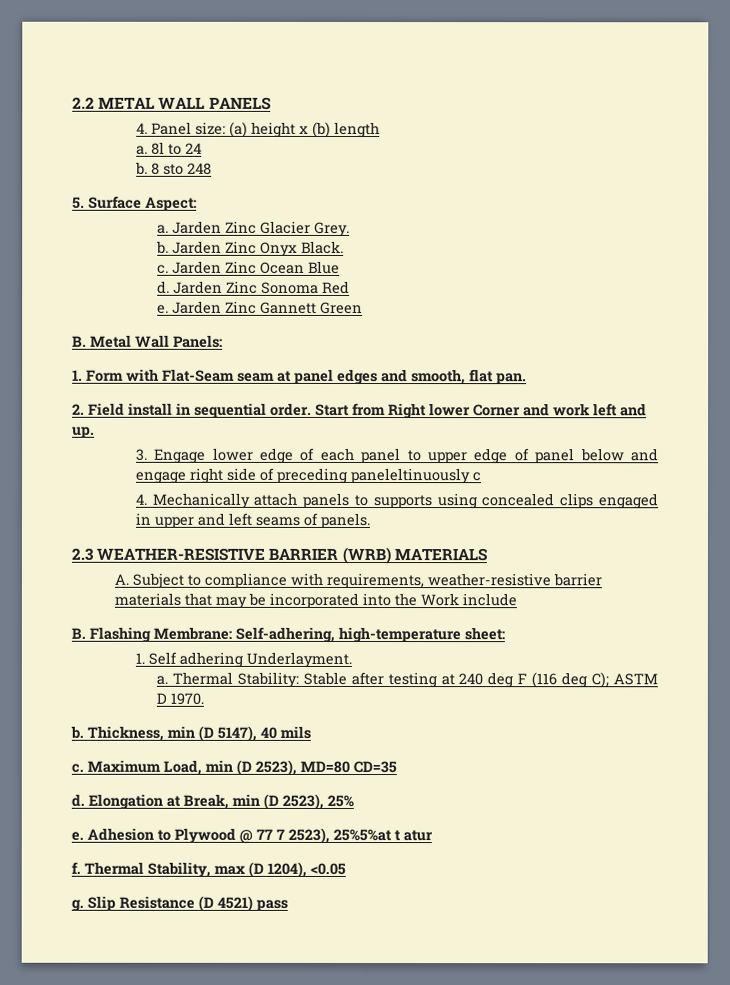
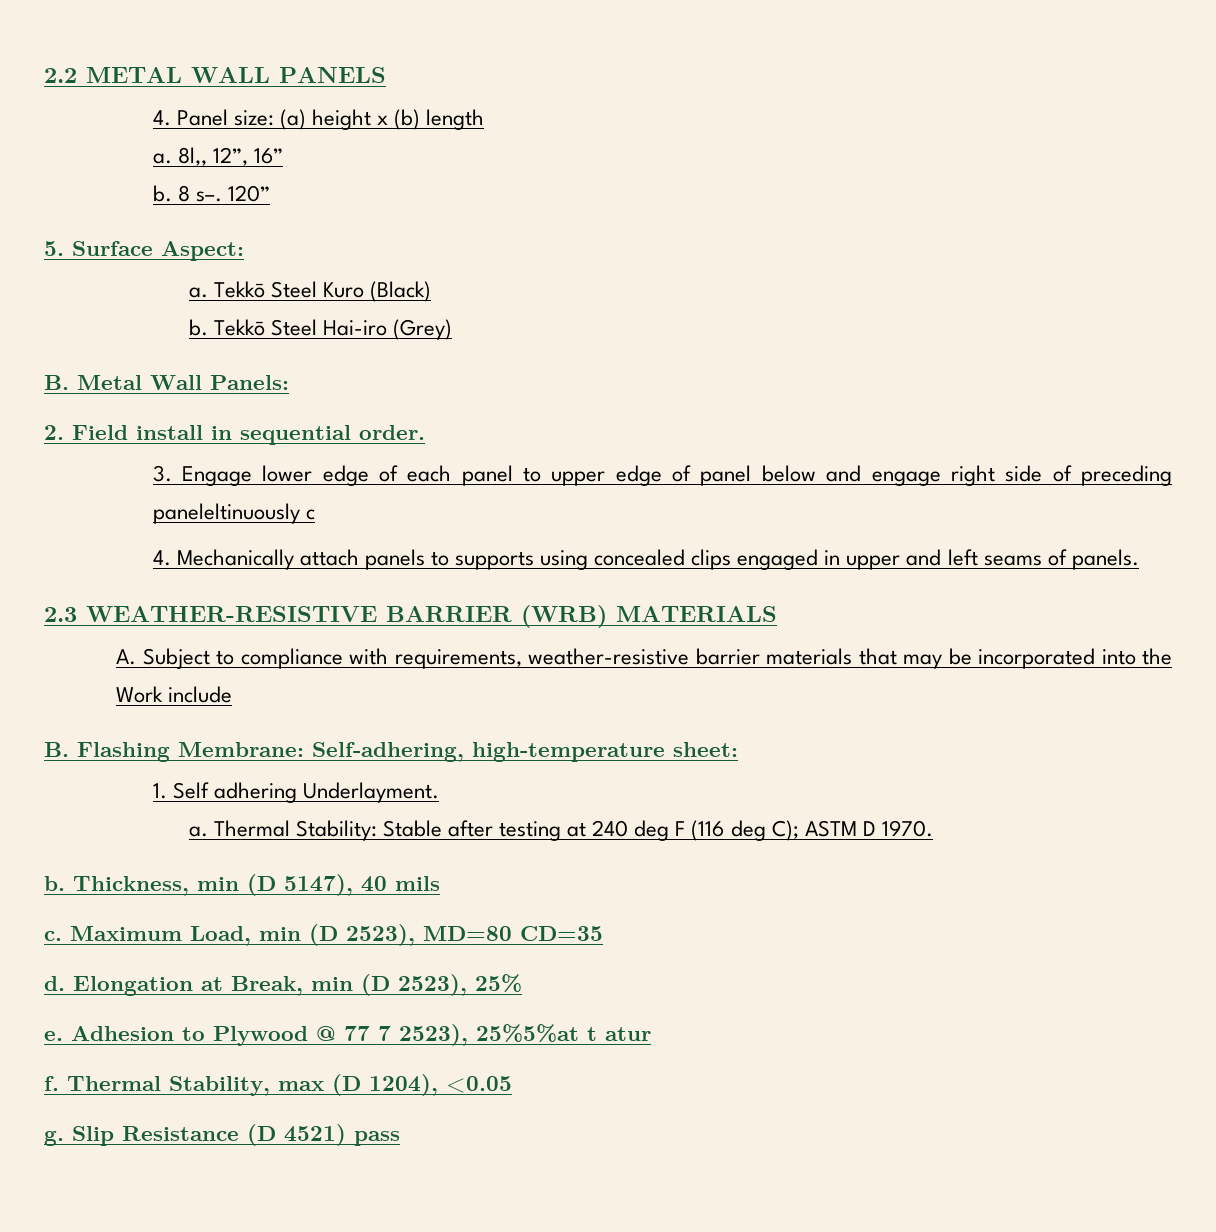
[150,141,202,155] 8l to 24 -> [177,147,283,166] 8l,, 12”, 16”
[162,162,212,175] sto 248 -> [195,185,270,202] s–. 120”
[172,220,351,237] [156,240,345,257] [157,260,341,274] [157,280,351,294] [157,300,364,314] [72,334,223,348] [72,368,527,386] Jarden Zinc Glacier Grey. // b. Jarden Zinc Onyx Black. // c. Jarden Zinc Ocean Blue // d. Jarden Zinc Sonoma Red // e. Jarden Zinc Gannett Green // B. Metal Wall Panels: // 1. Form with Flat-Seam seam at panel edges and smooth, flat pan. -> [213,281,432,302] [188,319,453,340] [44,375,289,390] Tekkō Steel Kuro (Black) // b. Tekkō Steel Hai-iro (Grey) // B. Metal Wall Panels:
[315,402,647,420] [72,426,95,438] Start from Right lower Corner and work left and up. -> (425, 432) none

